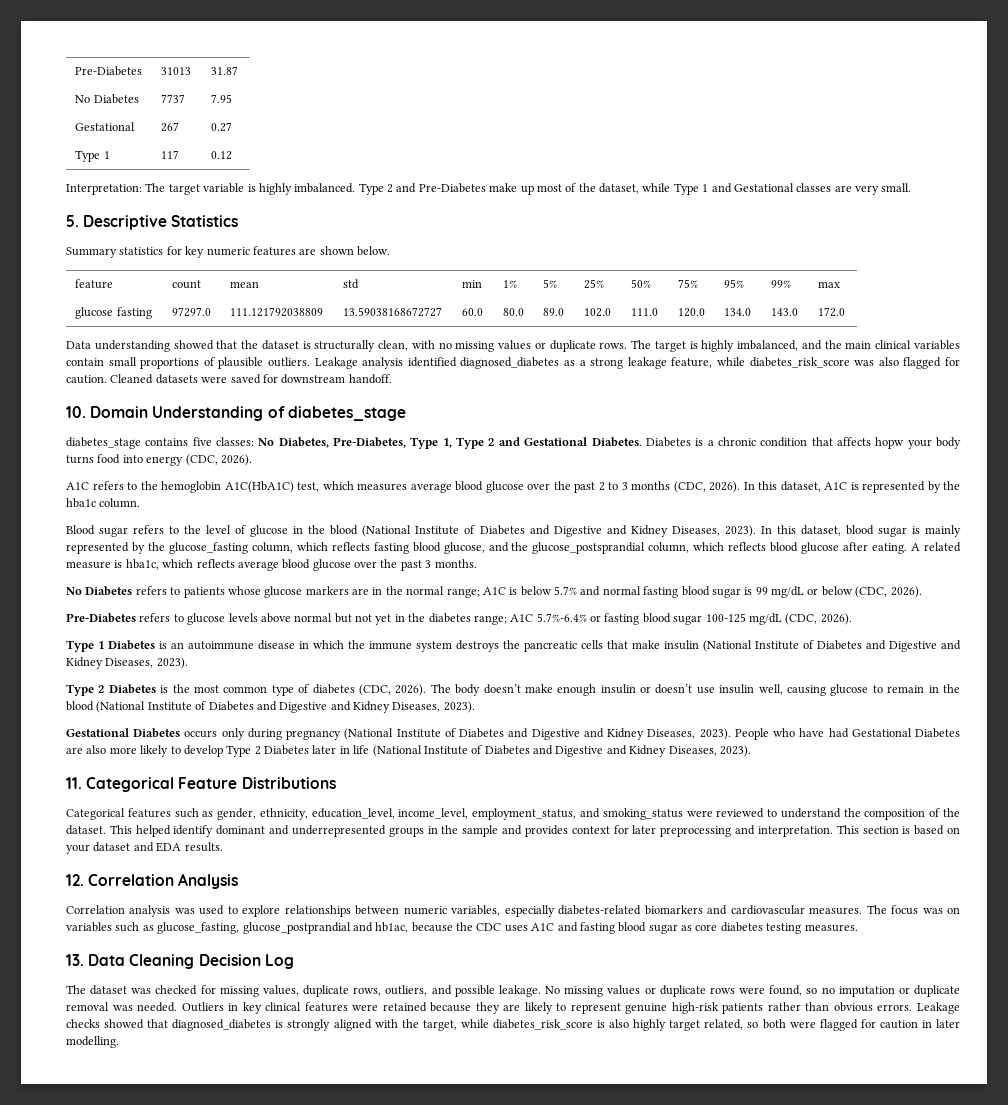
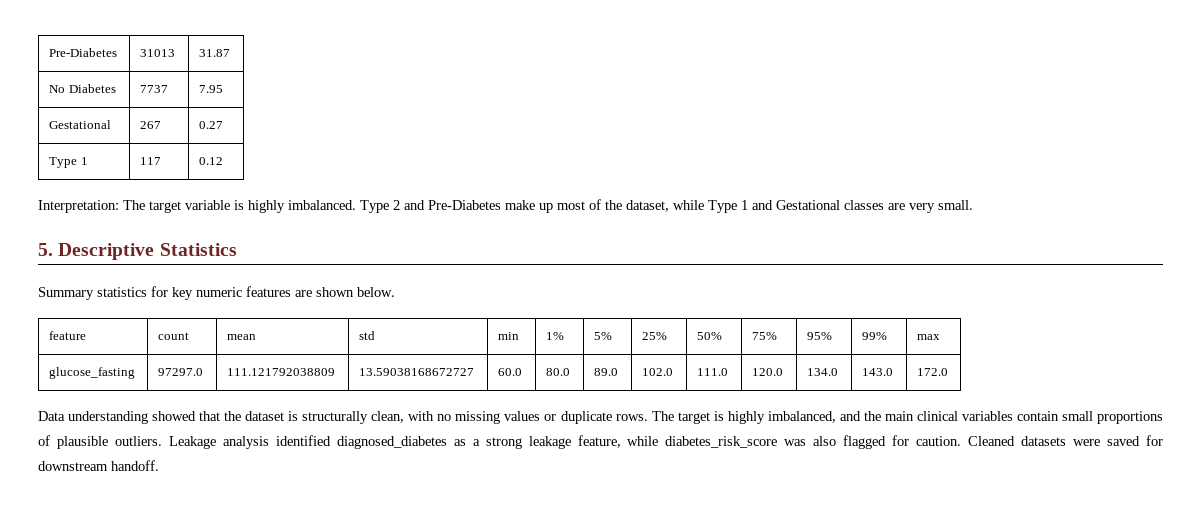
[75,307,152,319] glucose fasting -> [49,367,136,379] glucose_fasting
[66,406,406,421] [66,437,961,449] [66,454,252,466] [66,481,960,493] [66,498,141,508] [66,525,962,537] [66,542,962,554] [66,559,477,571] [66,586,922,598] [66,613,852,625] [66,640,961,652] [66,657,188,669] [66,684,960,696] [66,701,475,713] [66,728,960,740] [66,745,751,757] [66,777,336,792] [66,808,961,820] [66,825,961,837] [66,842,223,854] [66,873,239,889] [66,905,961,917] [66,922,858,934] [66,954,294,969] [66,985,960,997] [66,1002,960,1014] [66,1019,961,1031] [66,1036,119,1048] // 10. Domain Understanding of diabetes_stage // diabetes_stage contains five classes: No Diabetes, Pre-Diabetes, Type 1, Type 2 and Gestational Diabetes. Diabetes is a chronic condition that affects hopw your body turns food into energy (CDC, 2026). // A1C refers to the hemoglobin A1C(HbA1C) test, which measures average blood glucose over the past 2 to 3 months (CDC, 2026). In this dataset, A1C is represented by the hba1c column. // Blood sugar refers to the level of glucose in the blood (National Institute of Diabetes and Digestive and Kidney Diseases, 2023). In this dataset, blood sugar is mainly represented by the glucose_fasting column, which reflects fasting blood glucose, and the glucose_postsprandial column, which reflects blood glucose after eating. A related measure is hba1c, which reflects average blood glucose over the past 3 months. // No Diabetes refers to patients whose glucose markers are in the normal range; A1C is below 5.7% and normal fasting blood sugar is 99 mg/dL or below (CDC, 2026). // Pre-Diabetes refers to glucose levels above normal but not yet in the diabetes range; A1C 5.7%-6.4% or fasting blood sugar 100-125 mg/dL (CDC, 2026). // Type 1 Diabetes is an autoimmune disease in which the immune system destroys the pancreatic cells that make insulin (National Institute of Diabetes and Digestive and Kidney Diseases, 2023). // Type 2 Diabetes is the most common type of diabetes (CDC, 2026). The body doesn’t make enough insulin or doesn’t use insulin well, causing glucose to remain in the blood (National Institute of Diabetes and Digestive and Kidney Diseases, 2023). // Gestational Diabetes occurs only during pregnancy (National Institute of Diabetes and Digestive and Kidney Diseases, 2023). People who have had Gestational Diabetes are also more likely to develop Type 2 Diabetes later in life (National Institute of Diabetes and Digestive and Kidney Diseases, 2023). // 11. Categorical Feature Distributions // Categorical features such as gender, ethnicity, education_level, income_level, employment_status, and smoking_status were reviewed to understand the composition of the dataset. This helped identify dominant and underrepresented groups in the sample and provides context for later preprocessing and interpretation. This section is based on your dataset and EDA results. // 12. Correlation Analysis // Correlation analysis was used to explore relationships between numeric variables, especially diabetes-related biomarkers and cardiovascular measures. The focus was on variables such as glucose_fasting, glucose_postprandial and hb1ac, because the CDC uses A1C and fasting blood sugar as core diabetes testing measures. // 13. Data Cleaning Decision Log // The dataset was checked for missing values, duplicate rows, outliers, and possible leakage. No missing values or duplicate rows were found, so no imputation or duplicate removal was needed. Outliers in key clinical features were retained because they are likely to represent genuine high-risk patients rather than obvious errors. Leakage checks showed that diagnosed_diabetes is strongly aligned with the target, while diabetes_risk_score is also highly target related, so both were flagged for caution in later modelling. -> (159, 465) none

